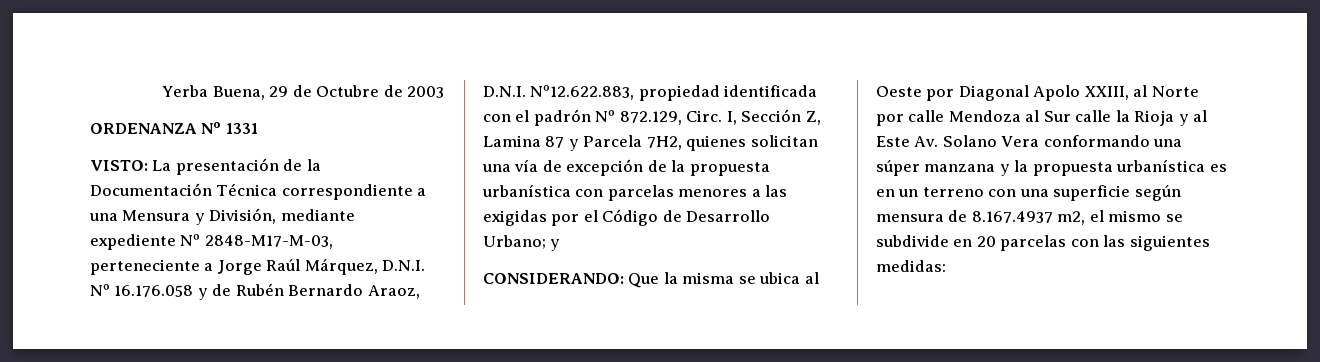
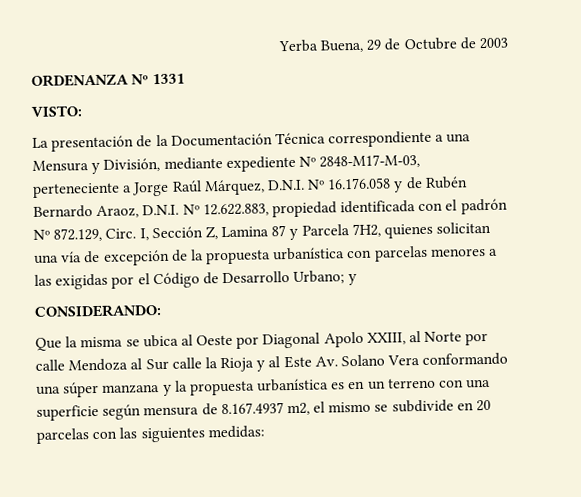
(148, 165) none -> (82, 111) //
[530,85,635,100] Nº12.622.883, -> [182,203,269,217] Nº 12.622.883,
(624, 278) none -> (162, 310) //

